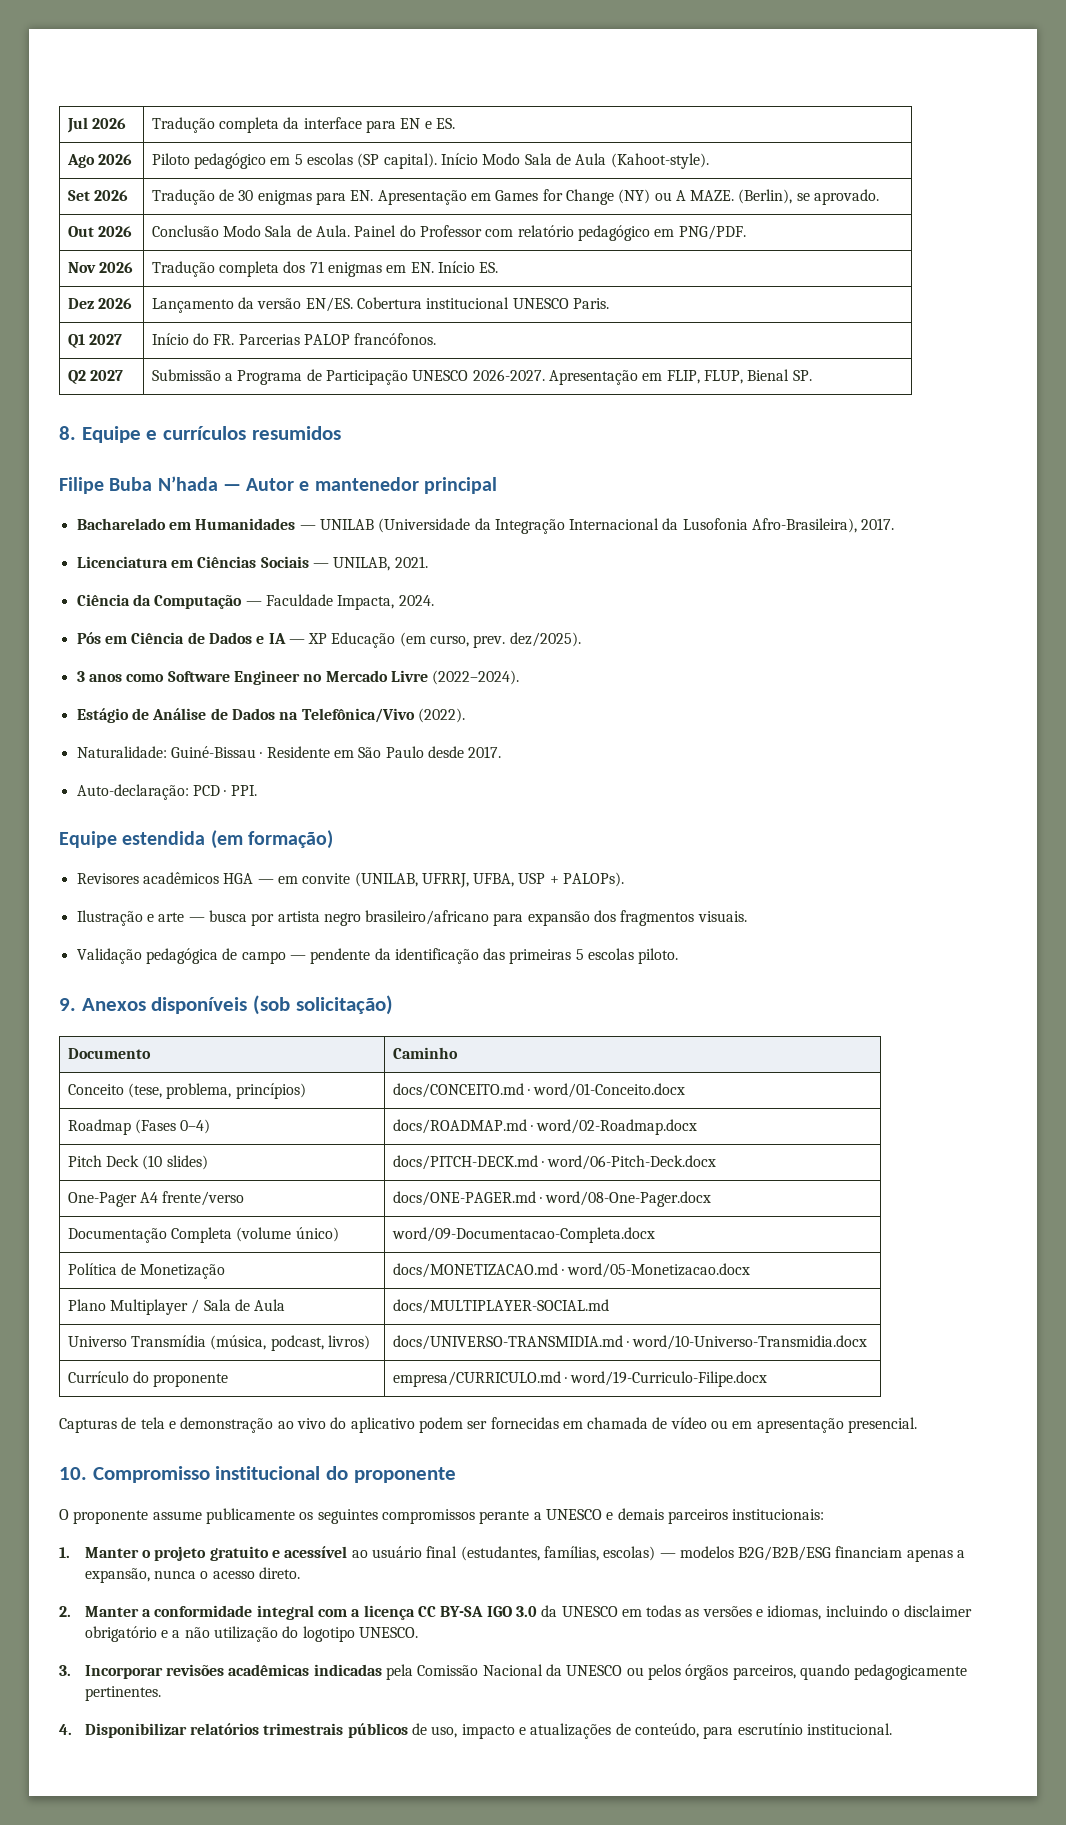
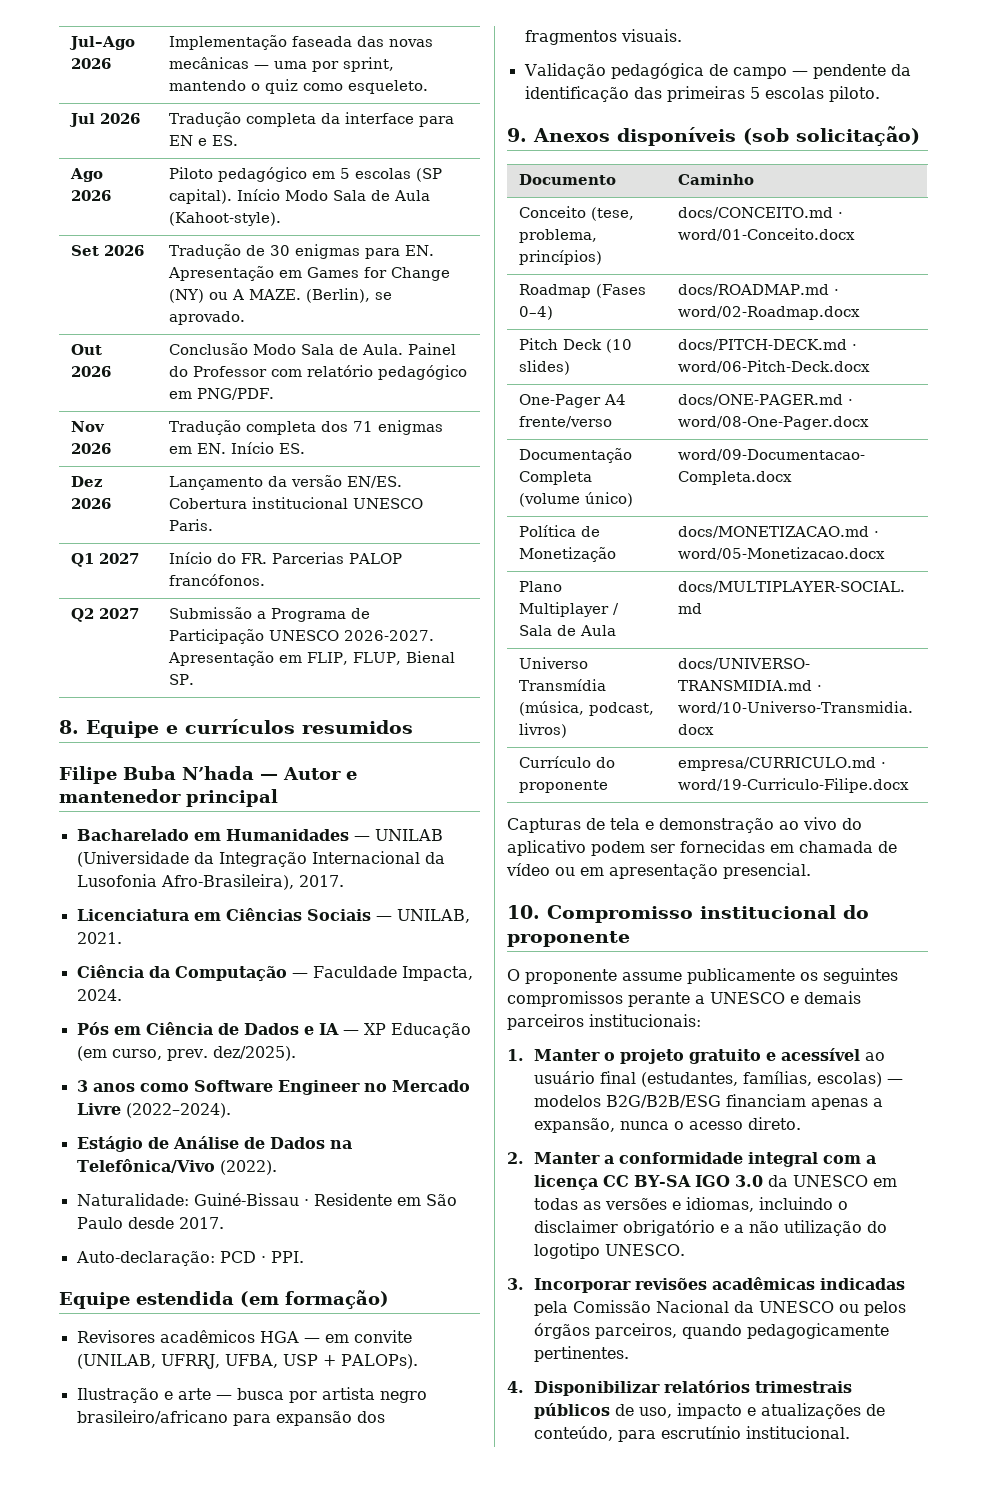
(66, 125) none -> [68,36,135,50] [70,58,111,69] [168,35,433,50] [168,57,394,72] [168,79,428,94] Jul–Ago 2026 | Implementação faseada das novas mecânicas — uma por sprint, mantendo o quiz como esqueleto. //

